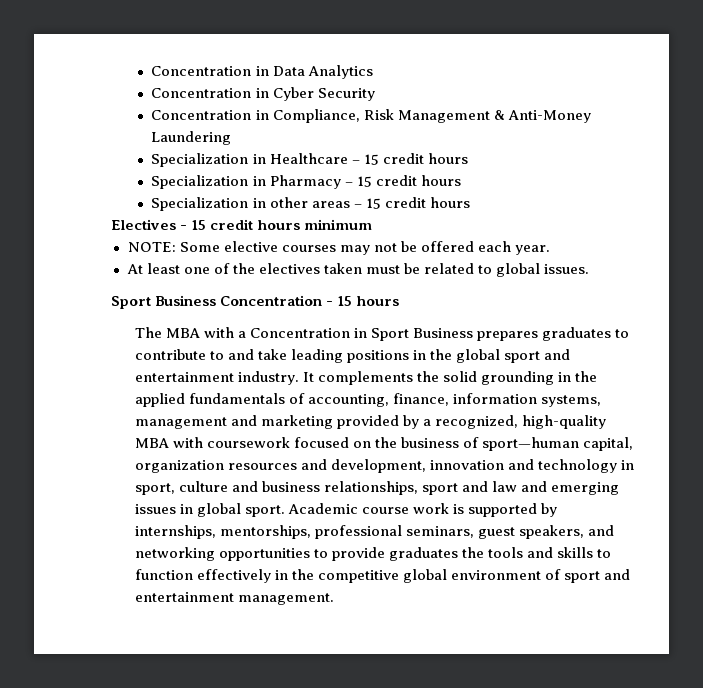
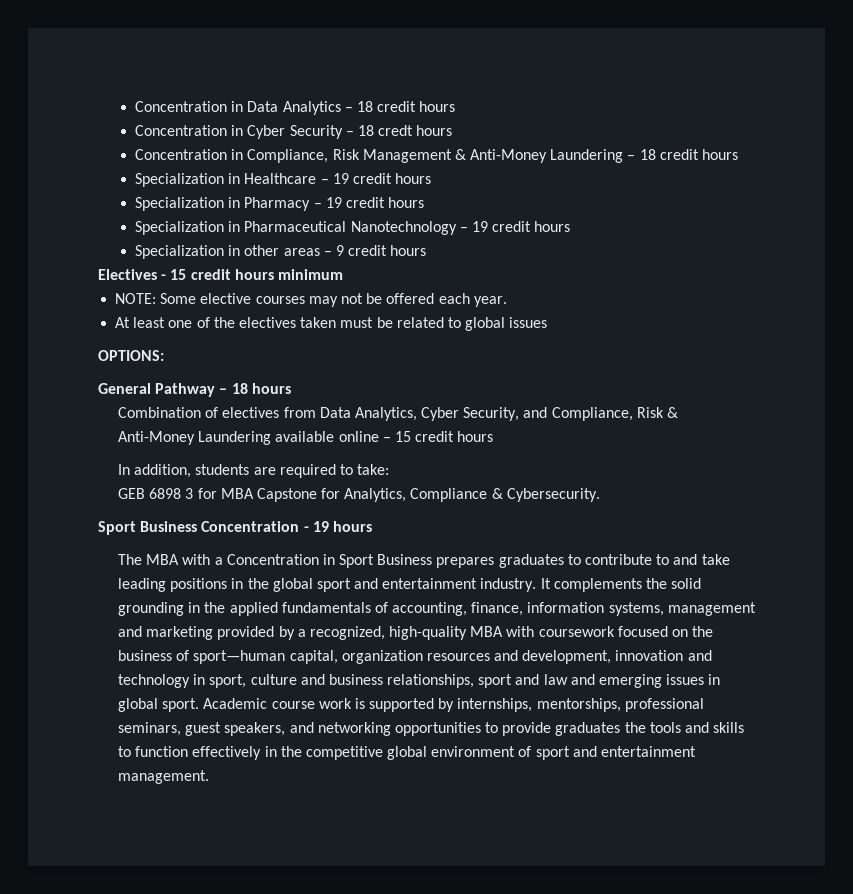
(373, 72) none -> [344,101,456,112] – 18 credit hours
(375, 94) none -> [345,125,453,136] – 18 credt hours
(232, 138) none -> [627,149,739,160] – 18 credit hours
[363,154,379,165] 15 -> [332,173,349,184] 19
[356,176,372,187] 15 -> [325,197,425,208] [135,221,488,235] 19 credit hours // Specialization in Pharmaceutical Nanotechnology – 19
[365,198,381,209] 15 -> [335,245,344,256] 9
[544,264,590,274] issues. -> [509,317,548,328] [98,350,164,361] [98,383,291,397] [117,407,678,421] [117,431,494,445] [117,464,390,478] [117,488,600,502] issues // OPTIONS: // General Pathway – 18 hours // Combination of electives from Data Analytics, Cyber Security, and Compliance, Risk & Anti-Money Laundering available online – 15 credit hours // In addition, students are required to take: // GEB 6898 3 for MBA Capstone for Analytics, Compliance & Cybersecurity.
[337,296,353,306] 15 -> [312,521,329,532] 19

